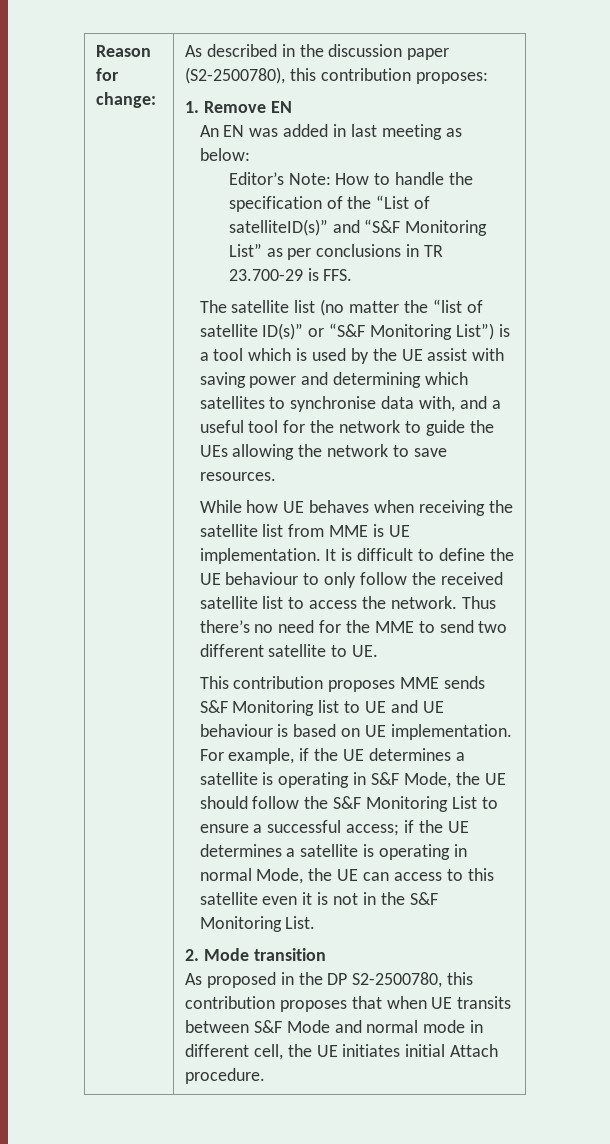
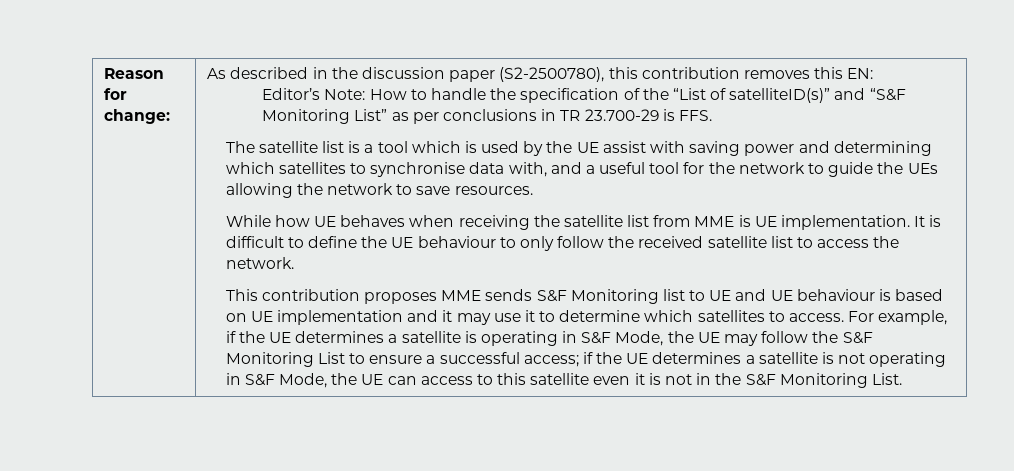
[415,72,488,84] [185,101,292,113] [199,124,462,140] [199,148,250,161] proposes: // 1. Remove EN // An EN was added in last meeting as below: -> [743,67,874,79] removes this EN:
[320,299,483,316] [199,323,494,340] (no matter the “list of satellite ID(s)” or “S&F Monitoring List”) -> (344, 147) none
[461,596,496,609] [199,620,508,633] [199,644,379,657] Thus there’s no need for the MME to send two different satellite to UE. -> (294, 263) none
[390,724,512,740] implementation. -> [276,310,844,325] implementation and it may use it to determine which satellites to access.
[199,796,248,809] should -> [723,334,758,346] may
[379,844,467,860] [199,868,252,881] operating in normal -> [838,352,947,367] [225,373,275,386] not operating in S&F
[185,948,326,961] [185,972,474,988] [185,996,512,1012] [185,1020,484,1033] [185,1044,499,1060] [185,1068,266,1084] // 2. Mode transition // As proposed in the DP S2-2500780, this contribution proposes that when UE transits between S&F Mode and normal mode in different cell, the UE initiates initial Attach procedure. -> (902, 379) none

